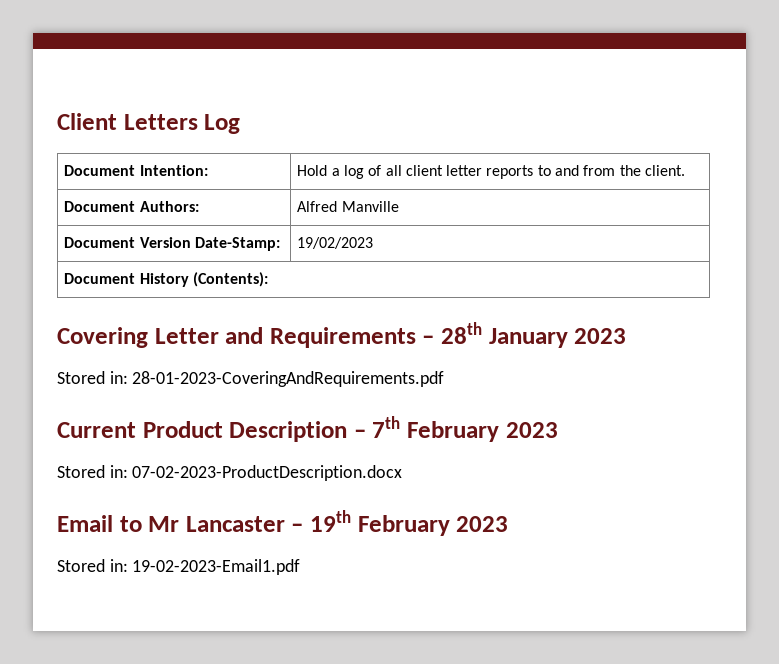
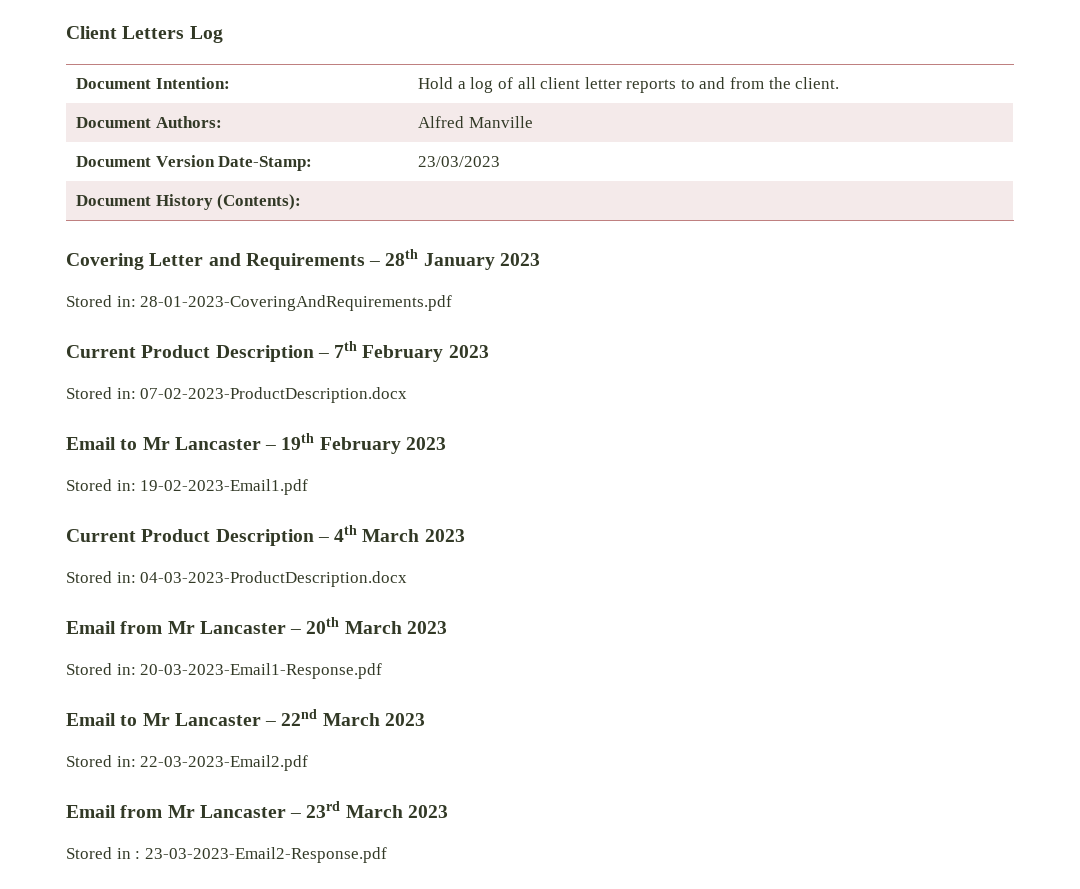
[297,237,374,249] 19/02/2023 -> [418,156,501,167] 23/03/2023
(301, 567) none -> [66,525,465,546] [66,571,408,587] [66,617,447,634] [66,663,383,679] [66,709,425,726] [66,755,309,771] [66,801,448,818] [66,847,387,863] // Current Product Description – 4th March 2023 // Stored in: 04-03-2023-ProductDescription.docx // Email from Mr Lancaster – 20th March 2023 // Stored in: 20-03-2023-Email1-Response.pdf // Email to Mr Lancaster – 22nd March 2023 // Stored in: 22-03-2023-Email2.pdf // Email from Mr Lancaster – 23rd March 2023 // Stored in : 23-03-2023-Email2-Response.pdf

